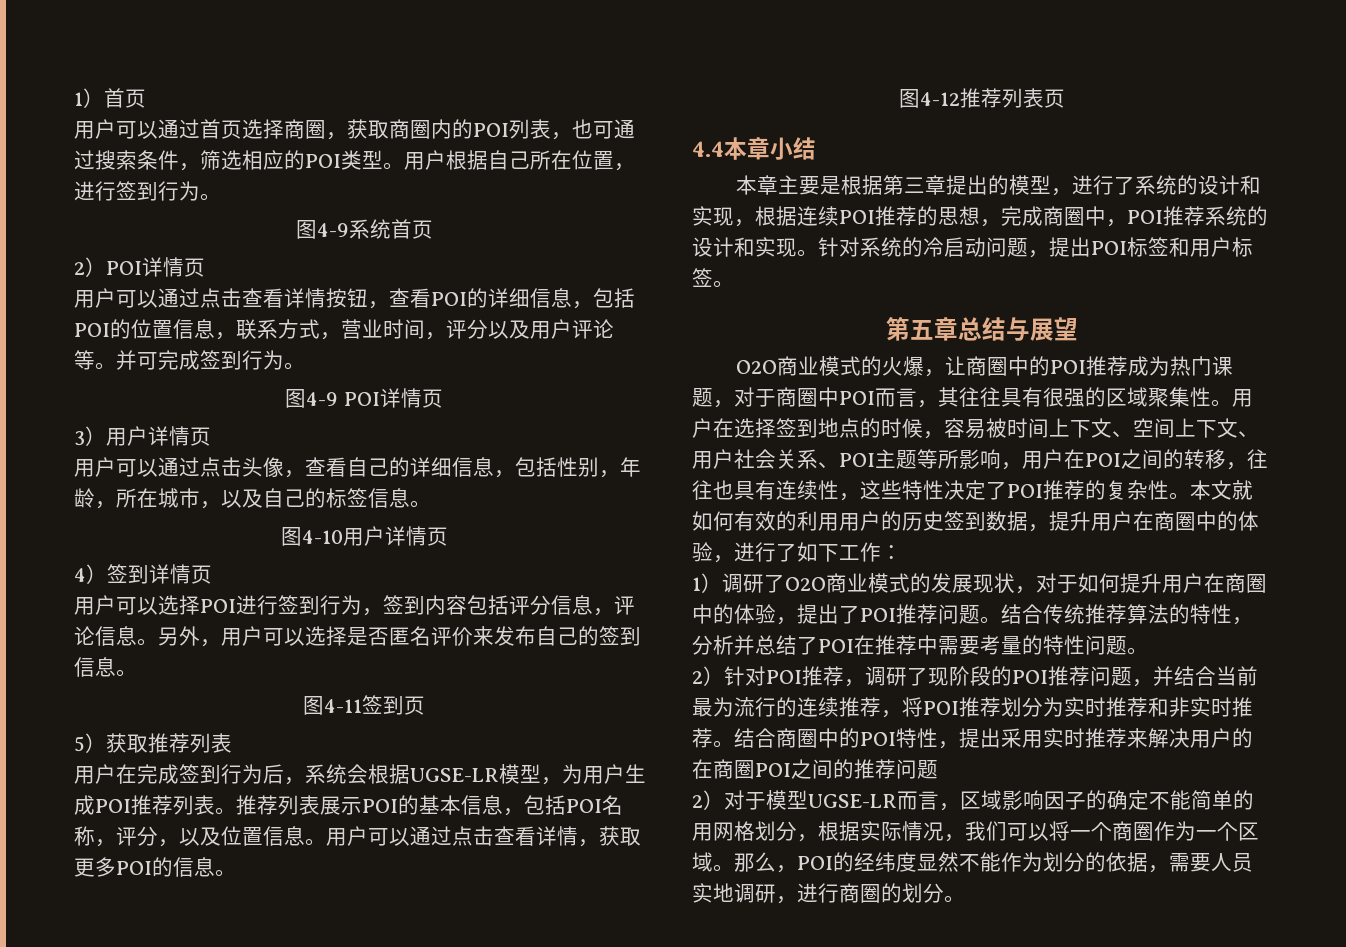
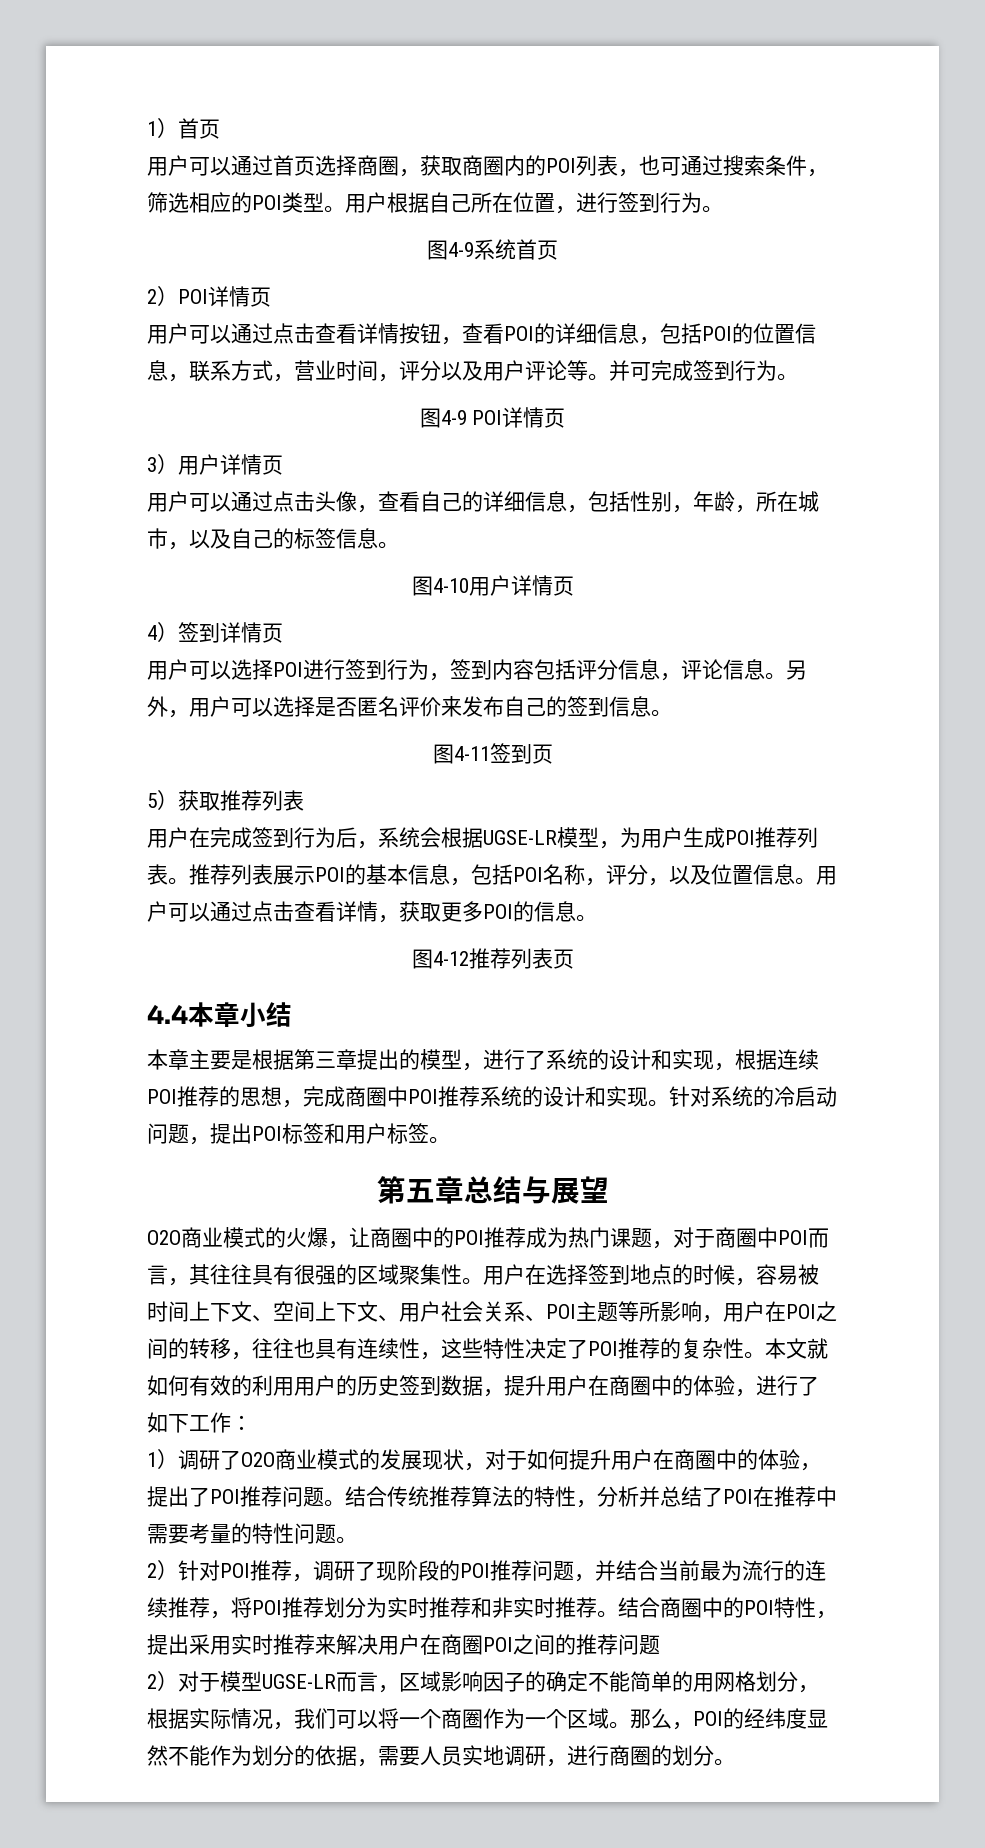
[1106,219,1127,227] ， -> (408, 1096) none
[1232,728,1253,748] 的 -> (420, 1644) none

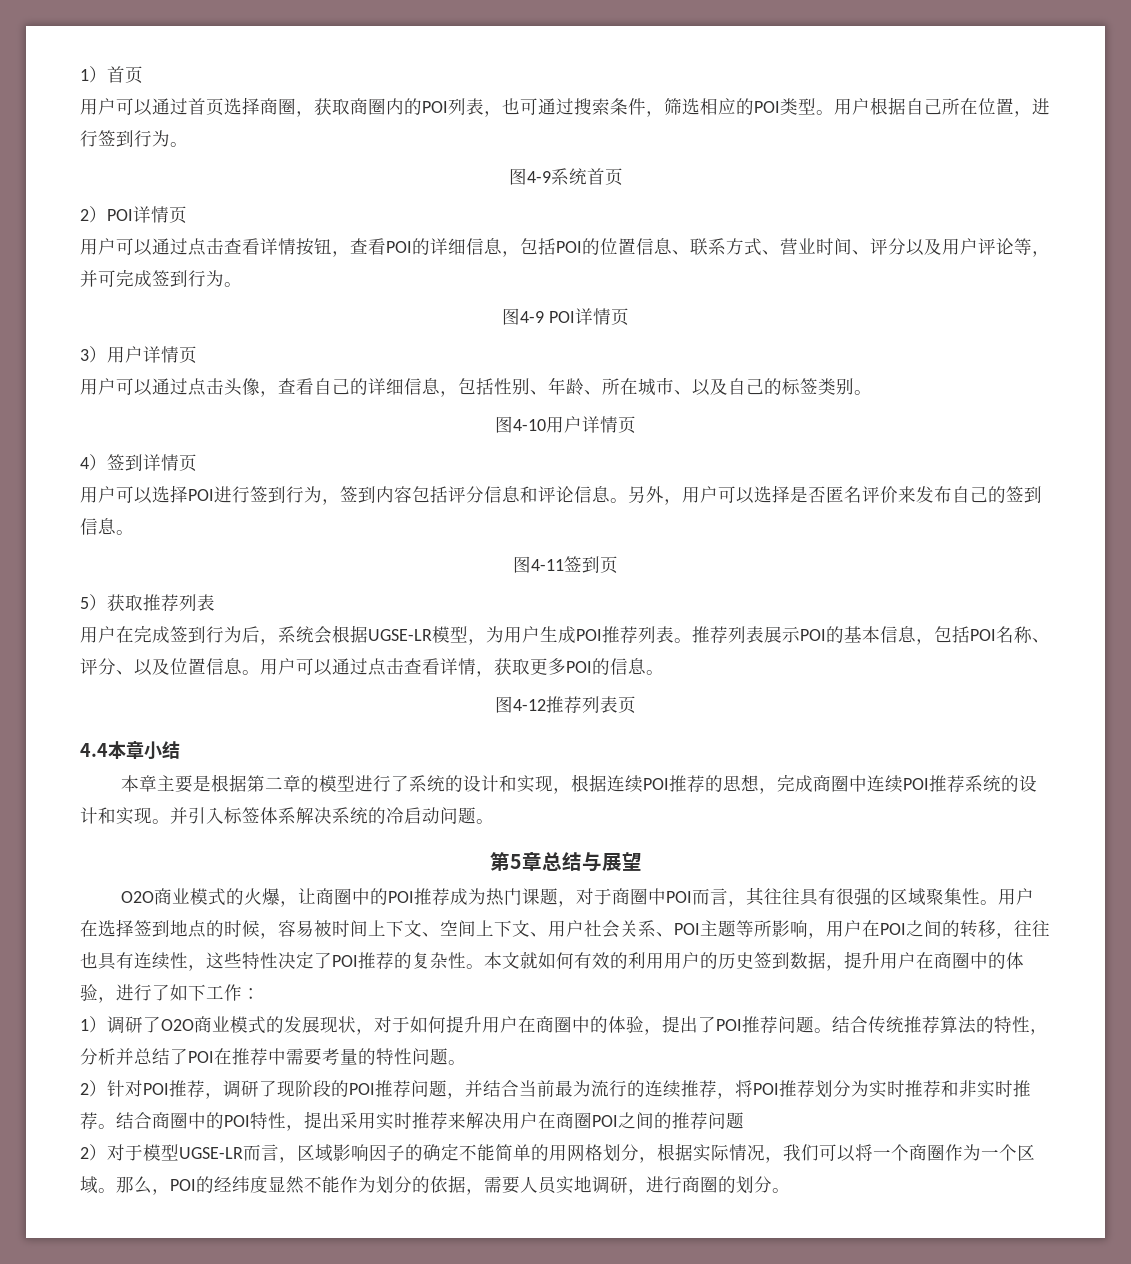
[168,374,189,382] ， -> [672,250,690,255] 、
[273,374,294,382] ， -> [762,250,780,255] 、
[378,374,399,382] ， -> [852,250,870,255] 、
[588,373,609,381] 。 -> [1032,251,1050,257] ，
[672,491,756,513] ，年龄， -> [530,377,602,396] 、年龄、
[168,542,189,550] ， -> [674,390,692,395] 、
[336,528,378,549] 信息 -> [818,378,854,395] 类别
[660,673,681,681] ， -> [520,486,538,503] 和
[585,864,669,886] ，评分， -> [1032,638,1050,643] [80,658,134,675] 、评分、
[315,1049,483,1071] 三章提出的模型， -> [264,775,355,792] 二章的模型
(408, 1096) none -> [866,775,903,793] 连续
[669,1086,837,1107] [147,1123,429,1145] 针对系统的冷启动问题，提出POI标签和用户标签 -> [170,807,476,824] 并引入标签体系解决系统的冷启动问题
[405,1179,435,1203] 五 -> [509,854,522,869] 5

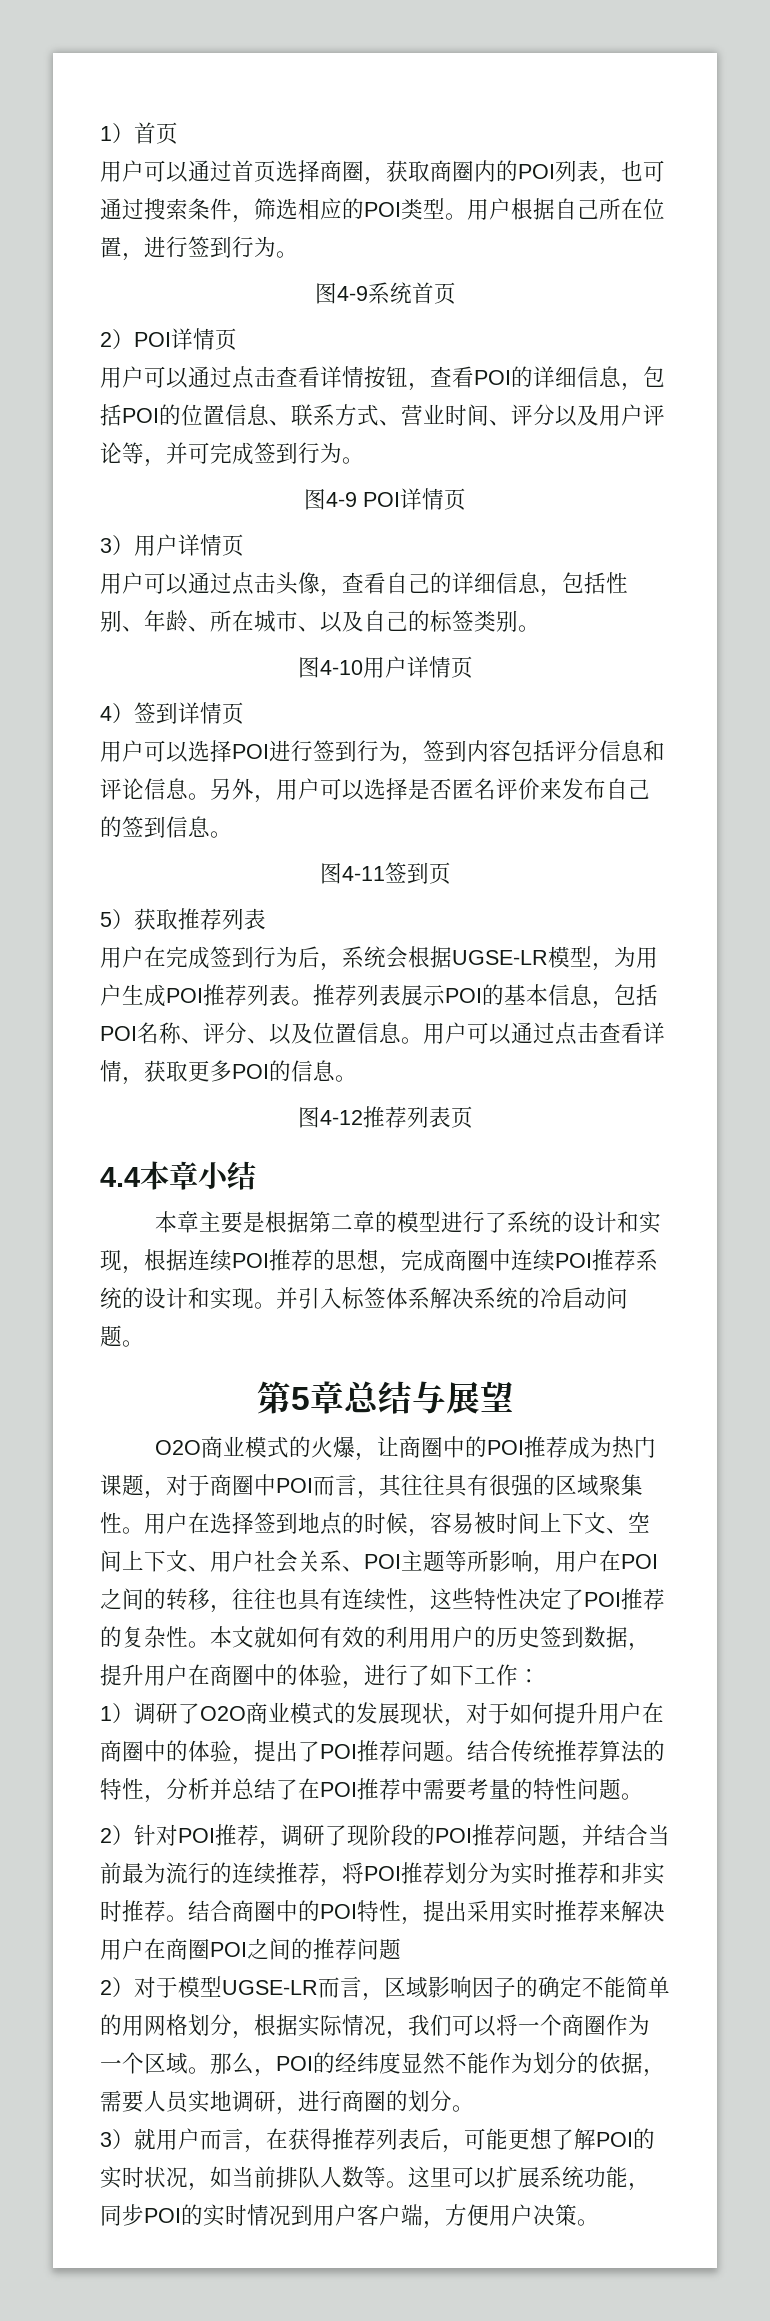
[188,1048,232,1065] POI在 -> [298,1778,357,1800] 在POI
(790, 1190) none -> [100,2128,655,2153] [100,2166,650,2191] [100,2204,599,2229] // 3）就用户而言，在获得推荐列表后，可能更想了解POI的实时状况，如当前排队人数等。这里可以扩展系统功能，同步POI的实时情况到用户客户端，方便用户决策。

